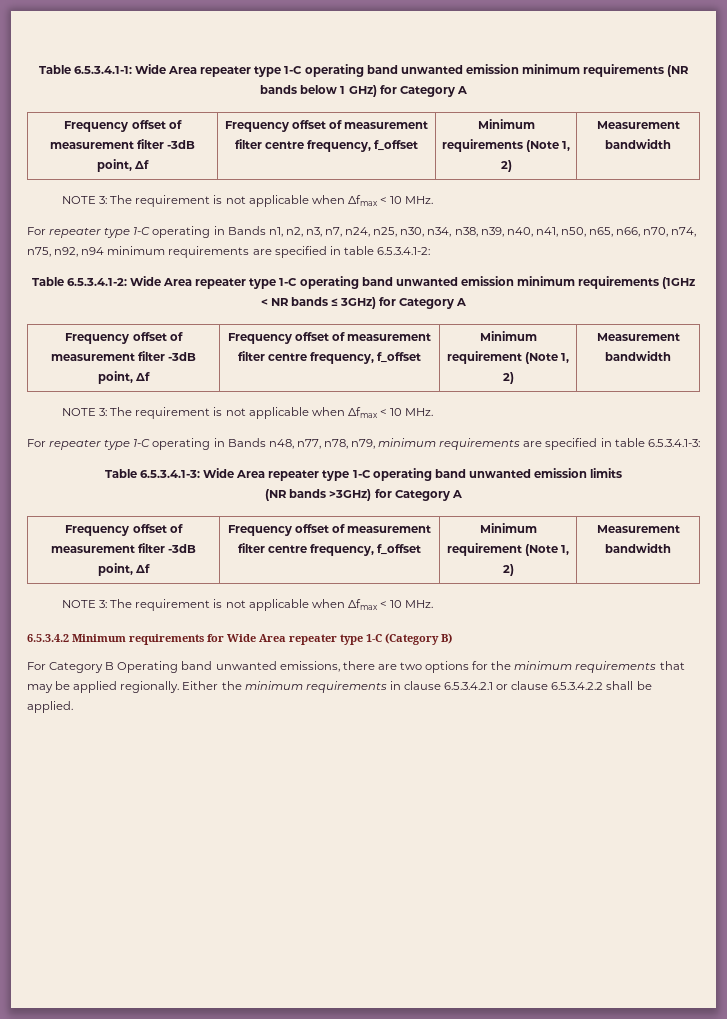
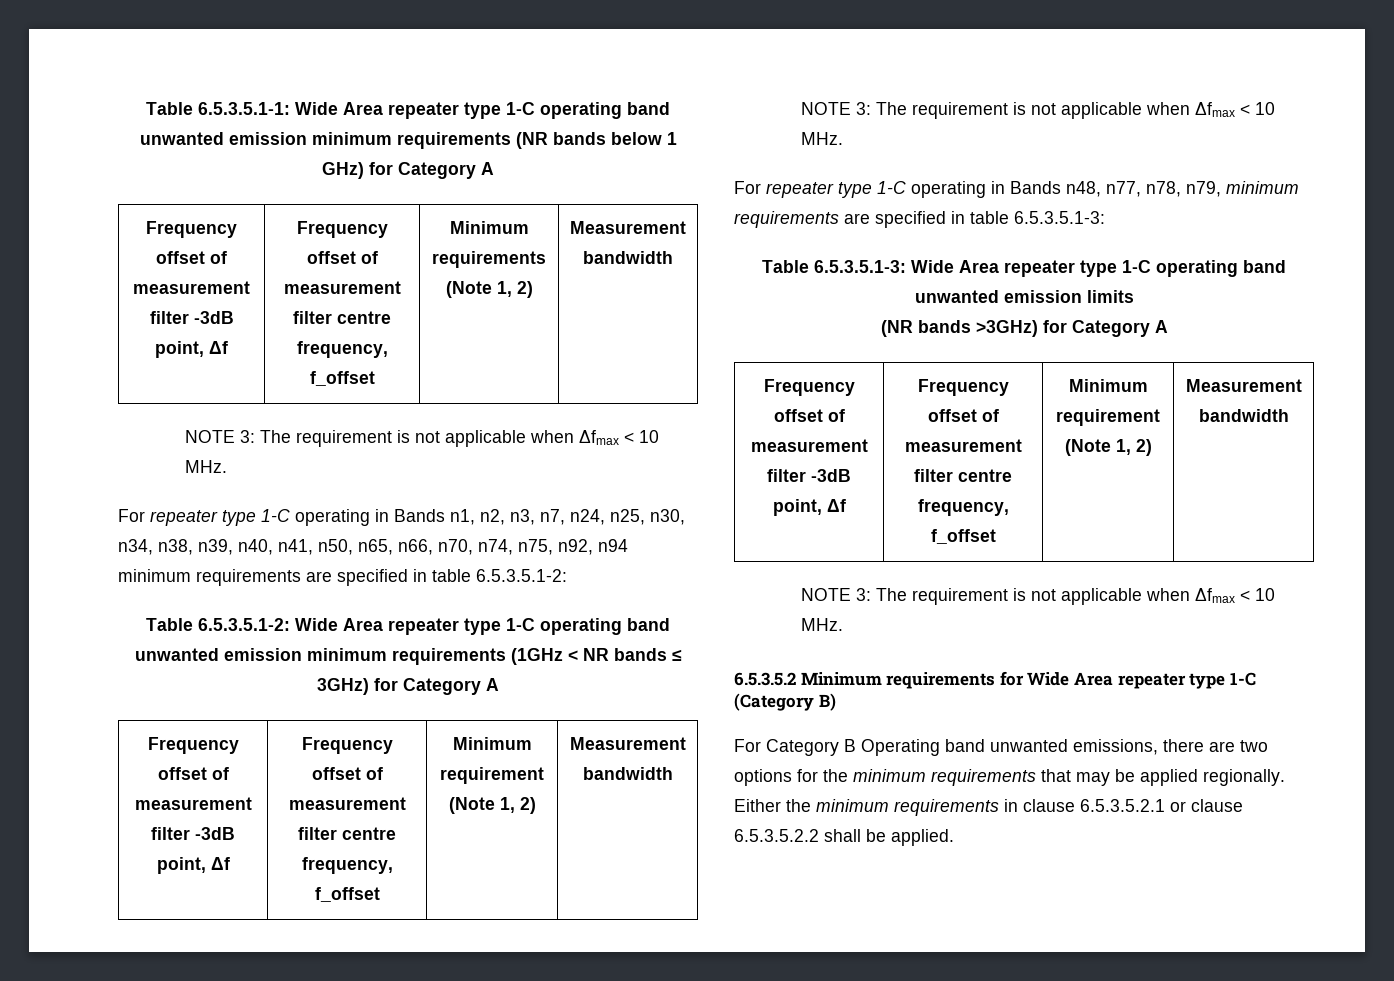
[38,65,132,74] Table 6.5.3.4.1-1: -> [146,102,290,115] Table 6.5.3.5.1-1:
[376,247,430,255] [31,277,127,286] 6.5.3.4.1-2: // Table 6.5.3.4.1-2: -> [476,569,567,582] [146,618,290,631] 6.5.3.5.1-2: // Table 6.5.3.5.1-2:
[647,439,700,447] [104,469,201,478] 6.5.3.4.1-3: // Table 6.5.3.4.1-3: -> [1014,211,1105,224] [762,260,906,273] 6.5.3.5.1-3: // Table 6.5.3.5.1-3:
[27,634,69,642] 6.5.3.4.2 -> [734,672,796,686] 6.5.3.5.2
[444,682,494,690] 6.5.3.4.2.1 -> [1080,799,1165,812] 6.5.3.5.2.1
[551,682,604,690] 6.5.3.4.2.2 -> [734,829,819,842] 6.5.3.5.2.2

